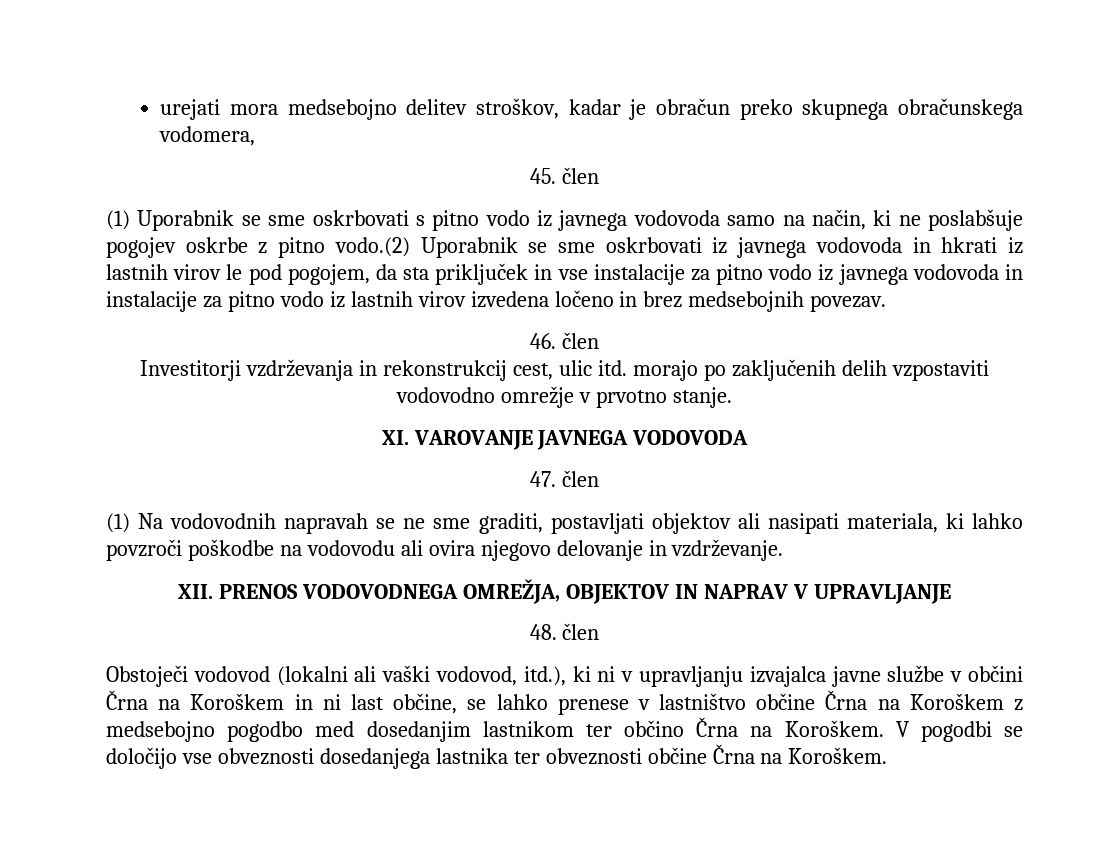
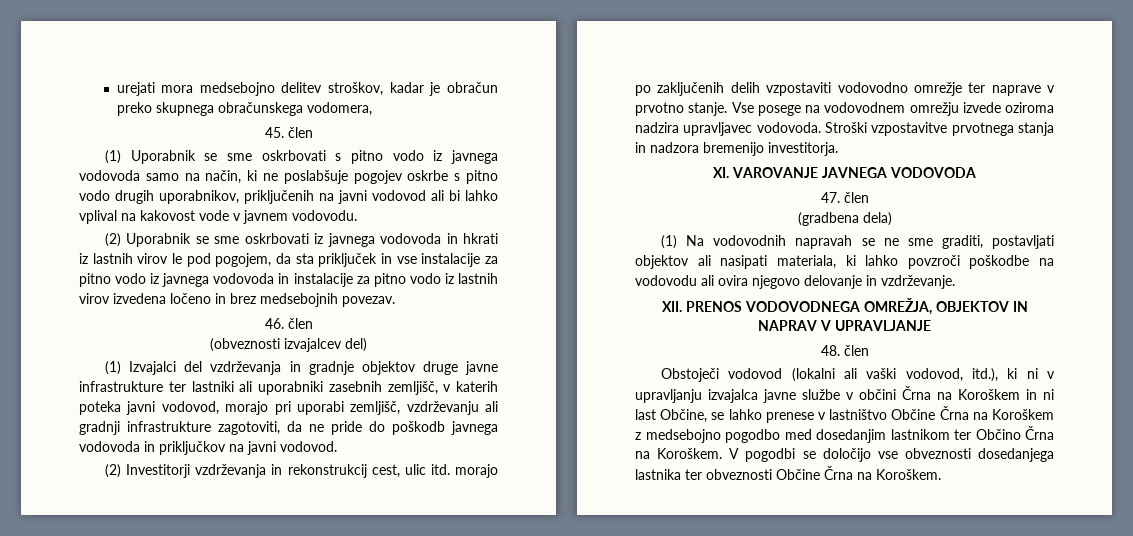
[258,237,410,258] z pitno vodo.(2) -> [454,170,499,184] [79,190,498,204] [79,210,357,224] [105,233,122,247] s pitno vodo drugih uporabnikov, priključenih na javni vodovod ali bi lahko vplival na kakovost vode v javnem vodovodu. // (2)
(599, 340) none -> [210,338,367,352] [105,361,498,375] [79,381,498,395] [79,401,498,415] [79,421,498,435] [79,441,337,455] [105,464,122,478] (obveznosti izvajalcev del) // (1) Izvajalci del vzdrževanja in gradnje objektov druge javne infrastrukture ter lastniki ali uporabniki zasebnih zemljišč, v katerih poteka javni vodovod, morajo pri uporabi zemljišč, vzdrževanju ali gradnji infrastrukture zagotoviti, da ne pride do poškodb javnega vodovoda in priključkov na javni vodovod. // (2)
(575, 397) none -> [968,82,1041,96] ter naprave
(732, 397) none -> [731,102,1054,116] [635,122,1054,136] [635,142,838,156] Vse posege na vodovodnem omrežju izvede oziroma nadzira upravljavec vodovoda. Stroški vzpostavitve prvotnega stanja in nadzora bremenijo investitorja.
(599, 478) none -> [797,212,892,226] // (gradbena dela)
[393,693,458,714] občine, -> [660,409,708,423] Občine,
[756,693,816,710] občine -> [891,409,936,420] Občine
[624,720,684,737] občino -> [975,429,1021,440] Občino
[647,747,707,764] občine -> [776,469,820,480] Občine

